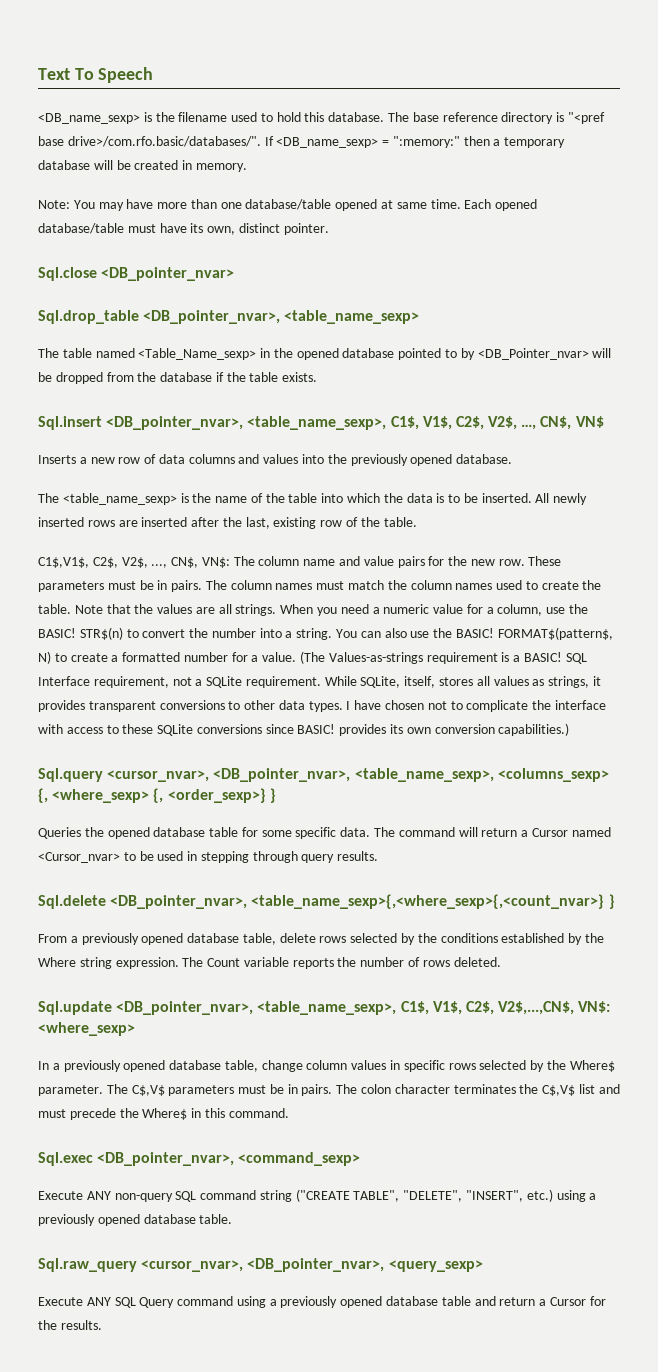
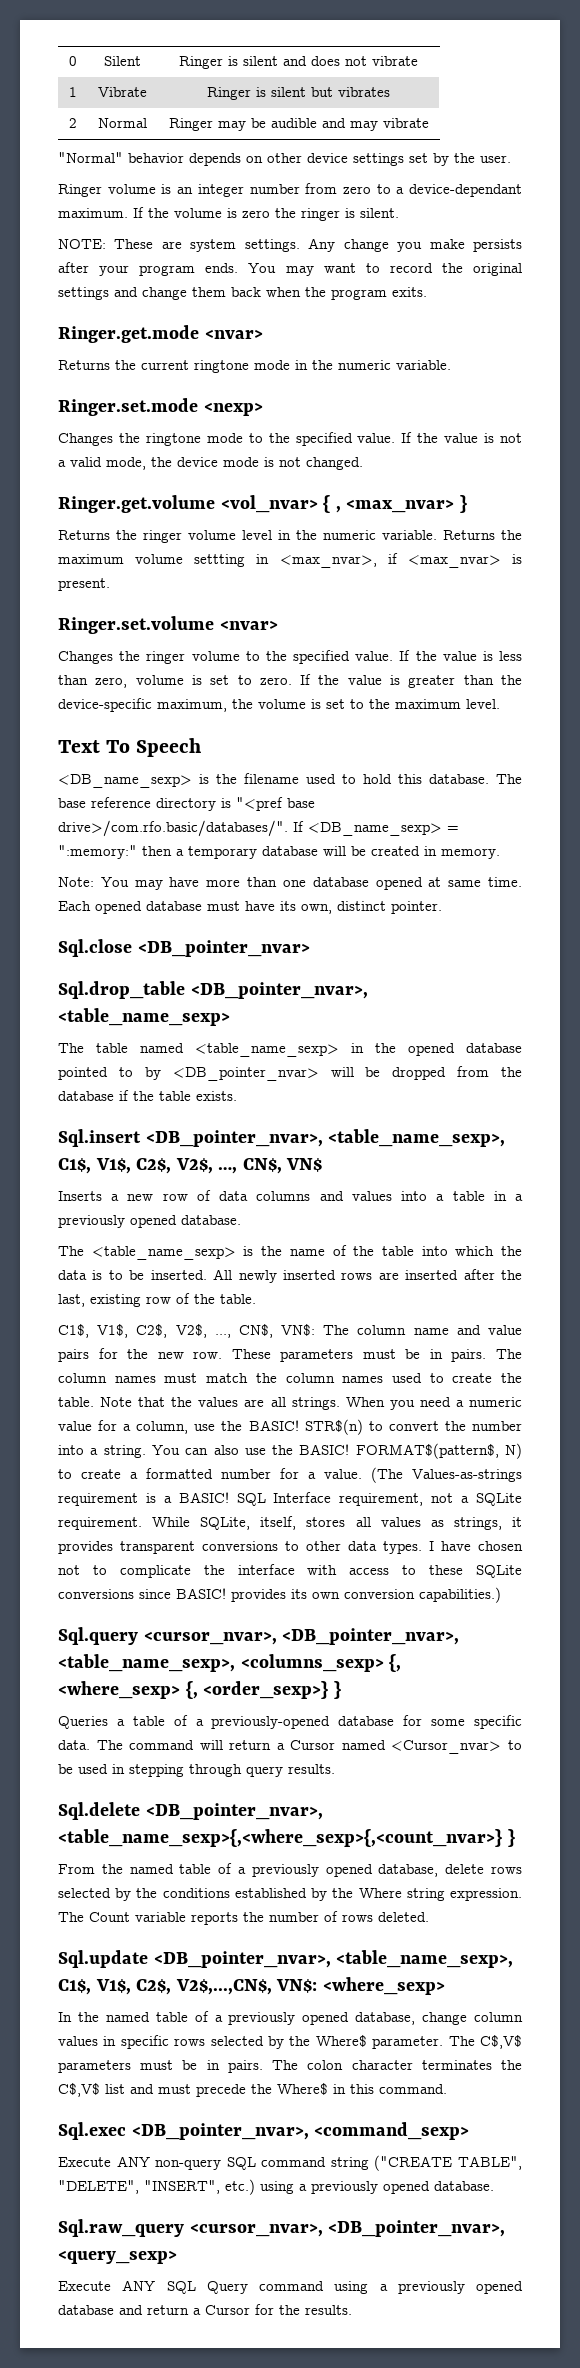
(38, 74) none -> [69,56,77,66] [104,56,141,66] [179,56,418,69] [69,87,77,97] [98,87,147,97] [207,87,390,100] [69,118,77,128] [98,118,147,128] [168,118,429,131] [58,152,511,166] [58,183,522,197] [58,207,399,221] [58,238,523,252] [58,262,522,276] [58,287,427,300] [58,325,263,343] [58,360,451,373] [58,398,263,416] [58,432,522,446] [58,457,363,470] [58,495,467,513] [58,530,522,543] [58,553,522,568] [58,578,110,591] [58,616,278,634] [58,650,523,664] [58,674,523,688] [58,698,500,712] 0 | Silent | Ringer is silent and does not vibrate // 1 | Vibrate | Ringer is silent but vibrates // 2 | Normal | Ringer may be audible and may vibrate // "Normal" behavior depends on other device settings set by the user. // Ringer volume is an integer number from zero to a device-dependant maximum. If the volume is zero the ringer is silent. // NOTE: These are system settings. Any change you make persists after your program ends. You may want to record the original settings and change them back when the program exits. // Ringer.get.mode <nvar> // Returns the current ringtone mode in the numeric variable. // Ringer.set.mode <nexp> // Changes the ringtone mode to the specified value. If the value is not a valid mode, the device mode is not changed. // Ringer.get.volume <vol_nvar> { , <max_nvar> } // Returns the ringer volume level in the numeric variable. Returns the maximum volume settting in <max_nvar>, if <max_nvar> is present. // Ringer.set.volume <nvar> // Changes the ringer volume to the specified value. If the value is less than zero, volume is set to zero. If the value is greater than the device-specific maximum, the volume is set to the maximum level. //
[245,199,332,210] database/table -> [312,877,369,887] database
[38,223,124,234] database/table -> [146,901,202,911] database
[138,348,257,360] <Table_Name_sexp> -> [195,1043,339,1057] <table_name_sexp>
[477,348,589,360] <DB_Pointer_nvar> -> [172,1067,319,1081] <DB_pointer_nvar>
[327,454,347,464] the -> [436,1191,523,1201] a table in a
[38,557,89,568] C1$,V1$, -> [58,1324,129,1338] C1$, V1$,
[84,827,239,839] the opened database table -> [116,1715,395,1729] a table of a previously-opened database
[70,933,276,945] a previously opened database table, -> [101,1863,439,1877] the named table of a previously opened database,
[52,1060,258,1072] a previously opened database table, -> [77,2011,416,2025] the named table of a previously opened database,
[143,1214,233,1224] database table. -> [434,2181,494,2191] database.
[441,1296,471,1306] table -> (114, 2310) none

